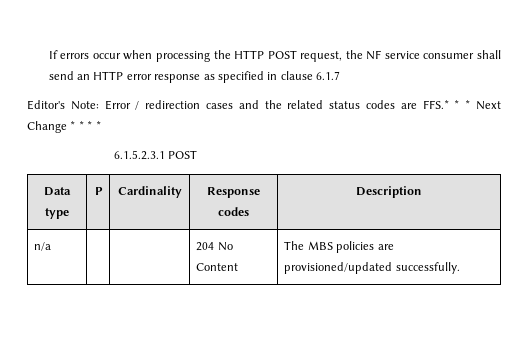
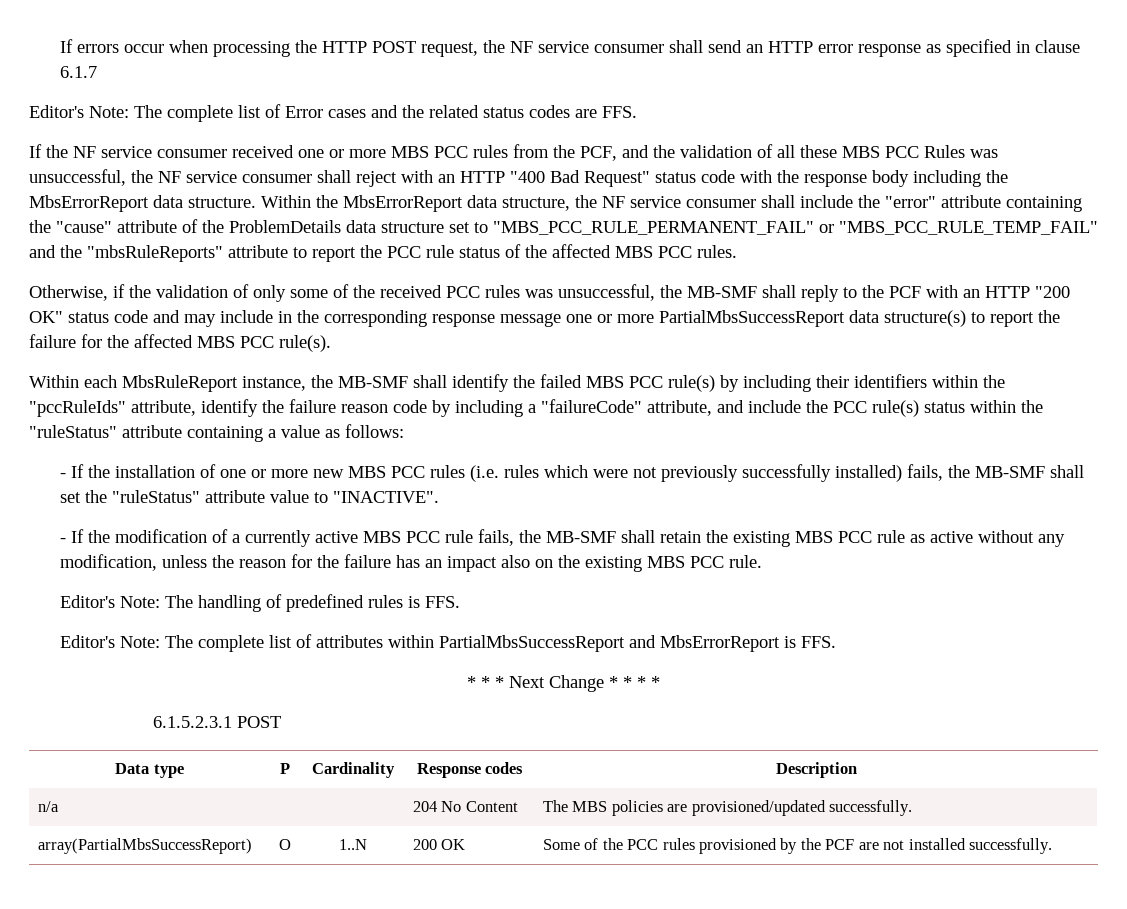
[104,100,201,110] Error / redirection -> [134,104,323,122] The complete list of Error
[422,100,449,109] FFS.* -> [602,106,637,118] [29,144,998,161] [29,169,1008,187] [29,195,1082,212] [29,219,1098,235] [29,244,737,262] [29,284,1070,302] [29,310,1060,327] [29,334,331,352] [29,374,1005,392] [29,399,1043,417] [29,424,404,442] [59,464,1084,482] [59,490,439,503] [59,529,1065,547] [59,554,762,572] [59,594,460,612] [59,634,836,652] [467,676,476,688] FFS. // If the NF service consumer received one or more MBS PCC rules from the PCF, and the validation of all these MBS PCC Rules was unsuccessful, the NF service consumer shall reject with an HTTP "400 Bad Request" status code with the response body including the MbsErrorReport data structure. Within the MbsErrorReport data structure, the NF service consumer shall include the "error" attribute containing the "cause" attribute of the ProblemDetails data structure set to "MBS_PCC_RULE_PERMANENT_FAIL" or "MBS_PCC_RULE_TEMP_FAIL" and the "mbsRuleReports" attribute to report the PCC rule status of the affected MBS PCC rules. // Otherwise, if the validation of only some of the received PCC rules was unsuccessful, the MB-SMF shall reply to the PCF with an HTTP "200 OK" status code and may include in the corresponding response message one or more PartialMbsSuccessReport data structure(s) to report the failure for the affected MBS PCC rule(s). // Within each MbsRuleReport instance, the MB-SMF shall identify the failed MBS PCC rule(s) by including their identifiers within the "pccRuleIds" attribute, identify the failure reason code by including a "failureCode" attribute, and include the PCC rule(s) status within the "ruleStatus" attribute containing a value as follows: // - If the installation of one or more new MBS PCC rules (i.e. rules which were not previously successfully installed) fails, the MB-SMF shall set the "ruleStatus" attribute value to "INACTIVE". // - If the modification of a currently active MBS PCC rule fails, the MB-SMF shall retain the existing MBS PCC rule as active without any modification, unless the reason for the failure has an impact also on the existing MBS PCC rule. // Editor's Note: The handling of predefined rules is FFS. // Editor's Note: The complete list of attributes within PartialMbsSuccessReport and MbsErrorReport is FFS. // *
(460, 268) none -> [37,838,252,854] [279,839,291,850] [338,839,367,850] [412,839,466,850] [542,838,1053,854] // array(PartialMbsSuccessReport) | O | 1..N | 200 OK | Some of the PCC rules provisioned by the PCF are not installed successfully.

